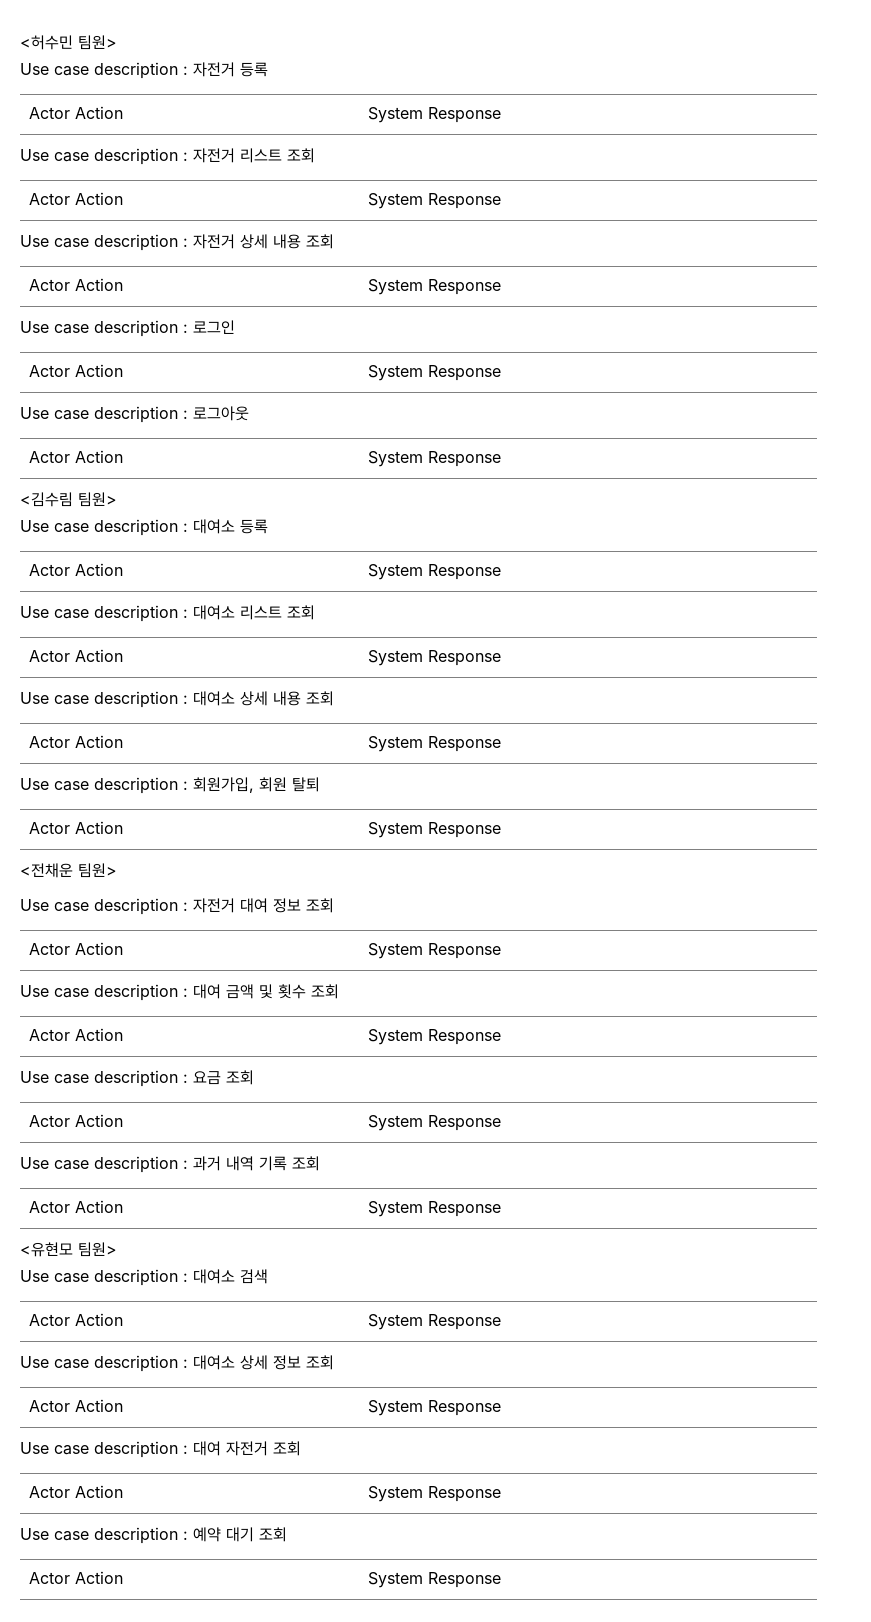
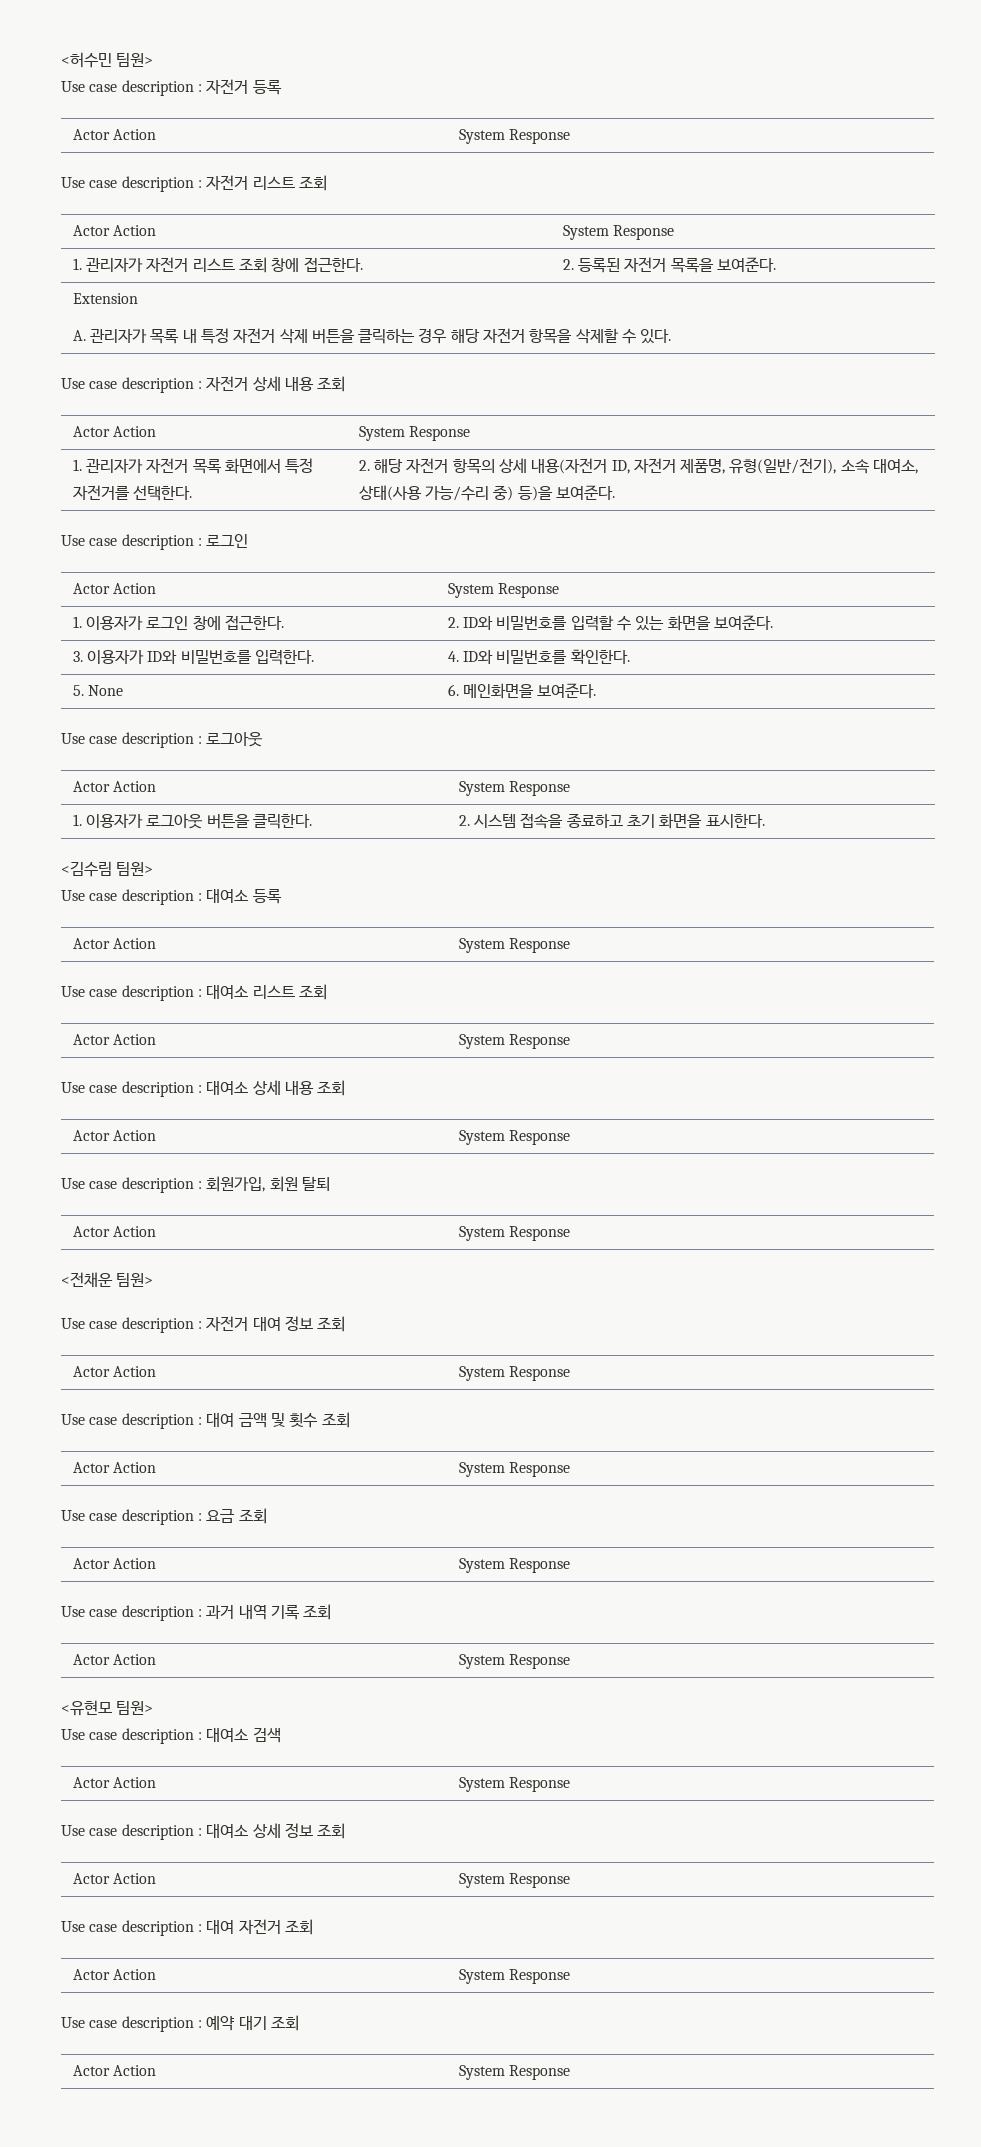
(502, 201) none -> [72,257,363,273] [562,257,776,273] [72,293,138,304] [72,328,672,344] // 1. 관리자가 자전거 리스트 조회 창에 접근한다. | 2. 등록된 자전거 목록을 보여준다. // Extension // A. 관리자가 목록 내 특정 자전거 삭제 버튼을 클릭하는 경우 해당 자전거 항목을 삭제할 수 있다.
(502, 287) none -> [72,458,314,474] [72,485,192,501] [358,458,919,474] [358,485,615,501] // 1. 관리자가 자전거 목록 화면에서 특정 자전거를 선택한다. | 2. 해당 자전거 항목의 상세 내용(자전거 ID, 자전거 제품명, 유형(일반/전기), 소속 대여소, 상태(사용 가능/수리 중) 등)을 보여준다.
(502, 373) none -> [72,615,284,630] [447,615,773,631] [72,649,314,665] [447,649,630,664] [72,685,123,696] [447,683,597,699] // 1. 이용자가 로그인 창에 접근한다. | 2. ID와 비밀번호를 입력할 수 있는 화면을 보여준다. // 3. 이용자가 ID와 비밀번호를 입력한다. | 4. ID와 비밀번호를 확인한다. // 5. None | 6. 메인화면을 보여준다.
(502, 459) none -> [72,813,312,829] [458,813,765,829] // 1. 이용자가 로그아웃 버튼을 클릭한다. | 2. 시스템 접속을 종료하고 초기 화면을 표시한다.

